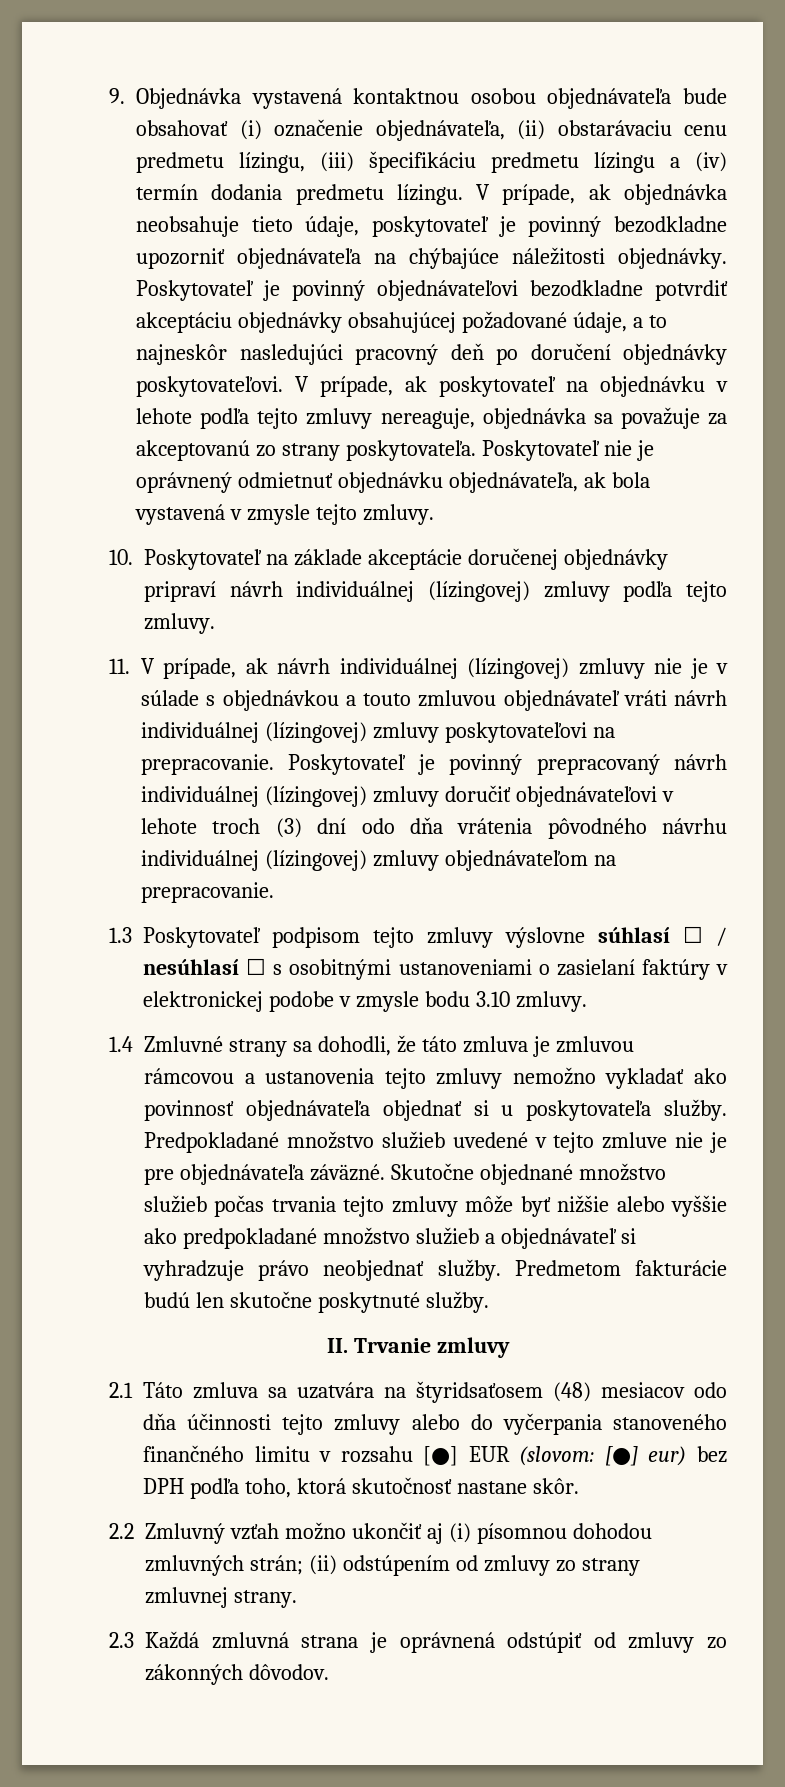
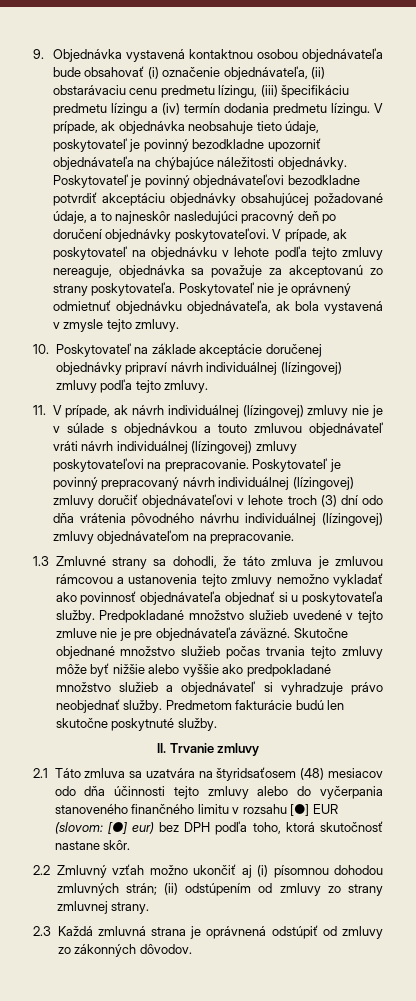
[143,926,727,948] [143,958,728,980] [143,991,587,1012] [109,1036,133,1052] Poskytovateľ podpisom tejto zmluvy výslovne súhlasí ☐ / nesúhlasí ☐ s osobitnými ustanoveniami o zasielaní faktúry v elektronickej podobe v zmysle bodu 3.10 zmluvy. // 1.4 -> (49, 561) none

